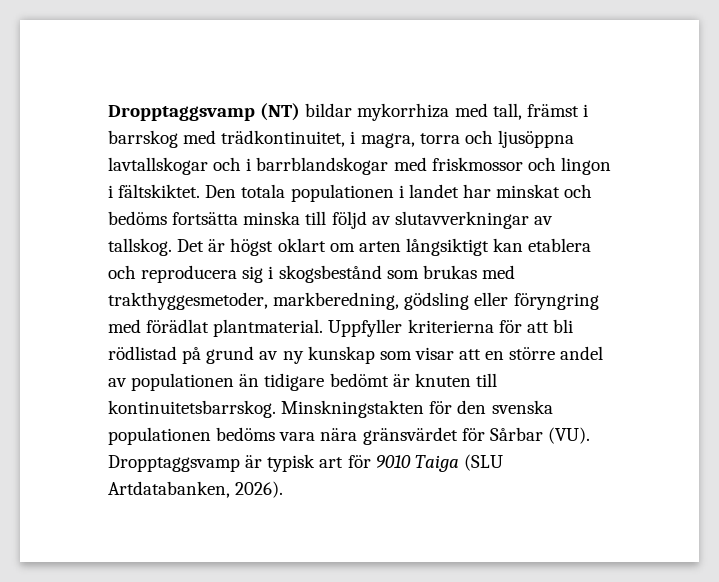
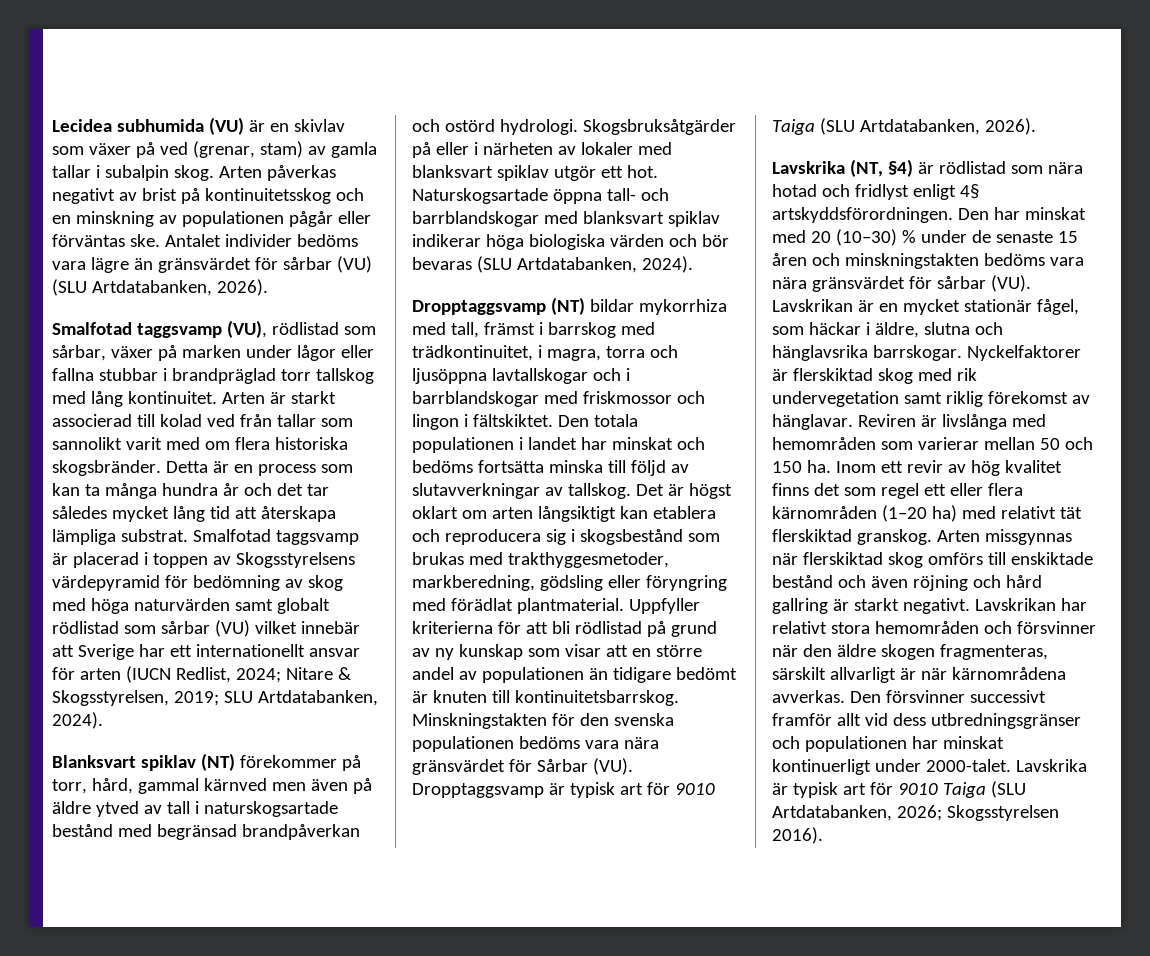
(108, 113) none -> [52,117,345,135] [52,141,377,158] [52,165,336,181] [52,188,364,204] [52,211,371,227] [52,234,358,247] [52,256,372,273] [52,279,268,296] [52,320,376,338] [52,345,374,361] [52,368,374,384] [52,391,336,407] [52,414,353,427] [52,437,348,450] [52,460,353,476] [52,483,329,499] [52,506,336,522] [52,529,359,545] [52,552,355,568] [52,575,343,591] [52,598,330,614] [52,620,360,637] [52,644,360,660] [52,666,351,683] [52,690,378,706] [52,712,103,729] [52,753,361,771] [52,778,372,794] [52,801,338,817] [52,824,360,840] [412,119,736,135] [412,142,672,158] [412,165,658,181] [412,188,669,204] [412,211,720,227] [412,234,729,250] [412,256,693,273] Lecidea subhumida (VU) är en skivlav som växer på ved (grenar, stam) av gamla tallar i subalpin skog. Arten påverkas negativt av brist på kontinuitetsskog och en minskning av populationen pågår eller förväntas ske. Antalet individer bedöms vara lägre än gränsvärdet för sårbar (VU) (SLU Artdatabanken, 2026). // Smalfotad taggsvamp (VU), rödlistad som sårbar, växer på marken under lågor eller fallna stubbar i brandpräglad torr tallskog med lång kontinuitet. Arten är starkt associerad till kolad ved från tallar som sannolikt varit med om flera historiska skogsbränder. Detta är en process som kan ta många hundra år och det tar således mycket lång tid att återskapa lämpliga substrat. Smalfotad taggsvamp är placerad i toppen av Skogsstyrelsens värdepyramid för bedömning av skog med höga naturvärden samt globalt rödlistad som sårbar (VU) vilket innebär att Sverige har ett internationellt ansvar för arten (IUCN Redlist, 2024; Nitare & Skogsstyrelsen, 2019; SLU Artdatabanken, 2024). // Blanksvart spiklav (NT) förekommer på torr, hård, gammal kärnved men även på äldre ytved av tall i naturskogsartade bestånd med begränsad brandpåverkan och ostörd hydrologi. Skogsbruksåtgärder på eller i närheten av lokaler med blanksvart spiklav utgör ett hot. Naturskogsartade öppna tall- och barrblandskogar med blanksvart spiklav indikerar höga biologiska värden och bör bevaras (SLU Artdatabanken, 2024). //
(284, 489) none -> [772,159,1083,177] [772,184,979,200] [772,207,1086,223] [772,229,1078,246] [772,253,1084,269] [772,275,1031,292] [772,299,1079,315] [772,322,1003,338] [772,345,1081,361] [772,368,977,384] [772,391,1090,407] [772,414,1046,430] [772,437,1093,450] [772,460,1062,476] [772,483,1023,499] [772,505,1082,522] [772,529,1072,545] [772,552,1093,568] [772,575,1042,591] [772,598,1087,614] [772,621,1096,634] [772,644,1048,660] [772,667,1066,683] [772,690,1046,703] [772,713,1081,729] [772,736,1004,752] [772,759,1087,775] [772,781,1026,798] [772,805,1059,821] [772,827,823,844] // Lavskrika (NT, §4) är rödlistad som nära hotad och fridlyst enligt 4§ artskyddsförordningen. Den har minskat med 20 (10–30) % under de senaste 15 åren och minskningstakten bedöms vara nära gränsvärdet för sårbar (VU). Lavskrikan är en mycket stationär fågel, som häckar i äldre, slutna och hänglavsrika barrskogar. Nyckelfaktorer är flerskiktad skog med rik undervegetation samt riklig förekomst av hänglavar. Reviren är livslånga med hemområden som varierar mellan 50 och 150 ha. Inom ett revir av hög kvalitet finns det som regel ett eller flera kärnområden (1–20 ha) med relativt tät flerskiktad granskog. Arten missgynnas när flerskiktad skog omförs till enskiktade bestånd och även röjning och hård gallring är starkt negativt. Lavskrikan har relativt stora hemområden och försvinner när den äldre skogen fragmenteras, särskilt allvarligt är när kärnområdena avverkas. Den försvinner successivt framför allt vid dess utbredningsgränser och populationen har minskat kontinuerligt under 2000-talet. Lavskrika är typisk art för 9010 Taiga (SLU Artdatabanken, 2026; Skogsstyrelsen 2016).

